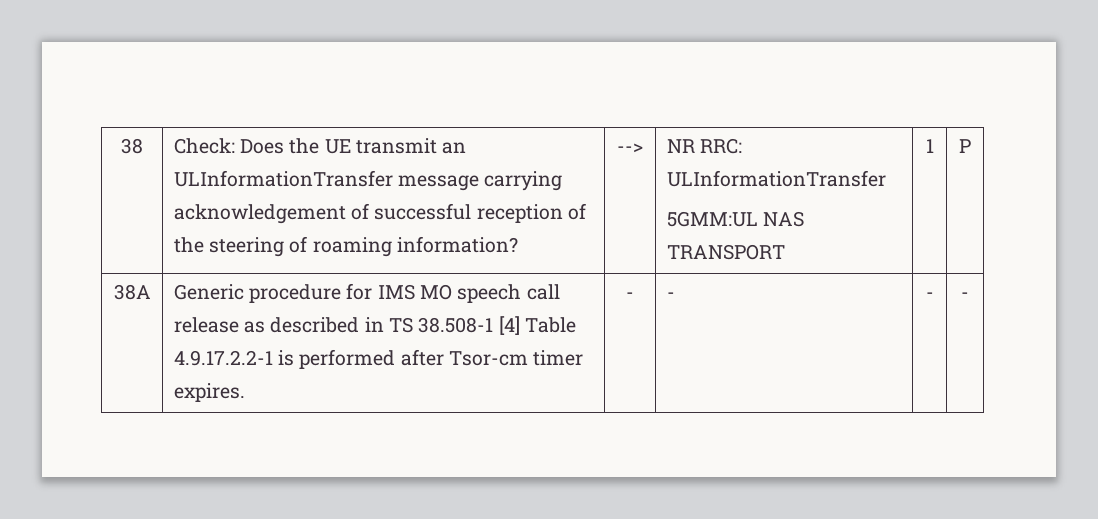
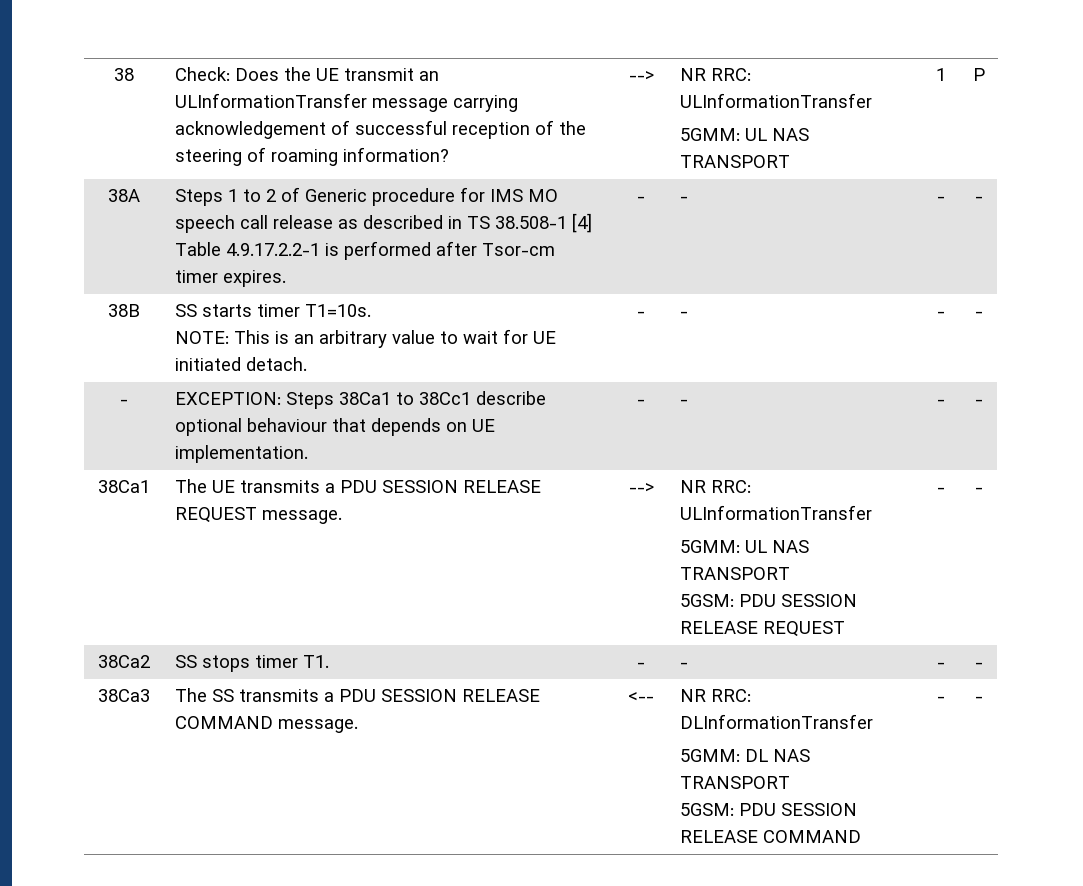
[666,211,758,227] 5GMM:UL -> [679,128,767,141] 5GMM: UL
(151, 292) none -> [174,187,300,206] Steps 1 to 2 of
(969, 295) none -> [107,304,140,317] [174,304,371,317] [174,329,556,348] [174,357,307,371] [637,311,645,317] [679,311,688,317] [937,311,945,317] [974,311,983,317] [119,399,128,405] [174,391,546,409] [174,418,495,436] [174,445,308,463] [637,399,645,405] [679,399,688,405] [937,399,945,405] [974,399,983,405] [97,480,150,493] [174,479,541,493] [174,507,342,524] [628,483,654,493] [679,480,751,493] [679,505,872,520] [679,540,809,553] [679,567,790,580] [679,594,857,607] [679,621,845,637] [937,487,945,493] [974,487,983,493] [97,655,150,668] [174,655,329,672] [637,662,645,668] [679,662,688,668] [937,662,945,668] [974,662,983,668] [97,689,150,702] [174,688,540,702] [174,716,358,733] [628,692,654,702] [679,689,751,702] [679,714,873,729] [679,749,810,762] [679,776,790,789] [679,803,857,816] [679,830,861,843] [937,696,945,702] [974,696,983,702] // 38B | SS starts timer T1=10s. // NOTE: This is an arbitrary value to wait for UE initiated detach. | - | - | - | - // - | EXCEPTION: Steps 38Ca1 to 38Cc1 describe optional behaviour that depends on UE implementation. | - | - | - | - // 38Ca1 | The UE transmits a PDU SESSION RELEASE REQUEST message. | --> | NR RRC: ULInformationTransfer // 5GMM: UL NAS TRANSPORT // 5GSM: PDU SESSION RELEASE REQUEST | - | - // 38Ca2 | SS stops timer T1. | - | - | - | - // 38Ca3 | The SS transmits a PDU SESSION RELEASE COMMAND message. | <-- | NR RRC: DLInformationTransfer // 5GMM: DL NAS TRANSPORT // 5GSM: PDU SESSION RELEASE COMMAND | - | -

